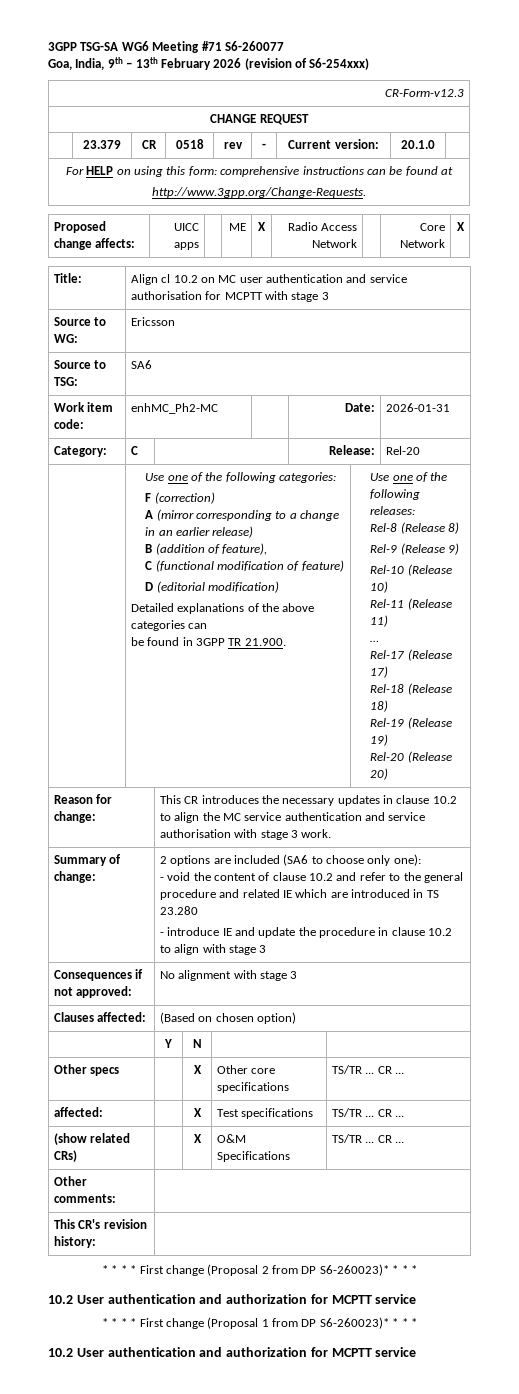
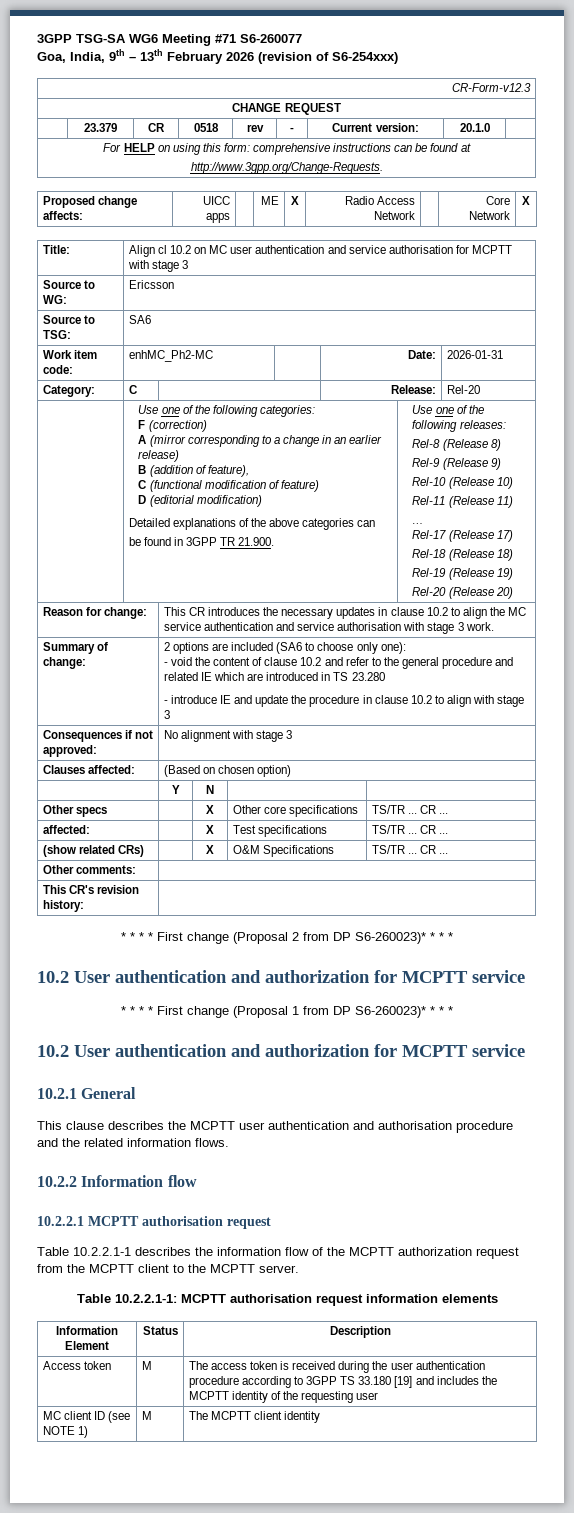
(417, 1352) none -> [37,1087,137,1099] [37,1121,513,1133] [37,1138,229,1147] [37,1175,197,1187] [37,1216,271,1229] [37,1247,519,1259] [37,1264,299,1273] [76,1294,498,1306] [56,1326,118,1335] [65,1341,109,1350] [142,1326,178,1335] [329,1326,391,1338] [42,1361,111,1370] [141,1361,152,1370] [188,1361,485,1373] [188,1376,497,1388] [188,1391,379,1403] [42,1411,131,1423] [42,1426,88,1438] [141,1411,152,1420] [188,1411,321,1423] // 10.2.1 General // This clause describes the MCPTT user authentication and authorisation procedure and the related information flows. // 10.2.2 Information flow // 10.2.2.1 MCPTT authorisation request // Table 10.2.2.1-1 describes the information flow of the MCPTT authorization request from the MCPTT client to the MCPTT server. // Table 10.2.2.1-1: MCPTT authorisation request information elements // Information Element | Status | Description // Access token | M | The access token is received during the user authentication procedure according to 3GPP TS 33.180 [19] and includes the MCPTT identity of the requesting user // MC client ID (see NOTE 1) | M | The MCPTT client identity

